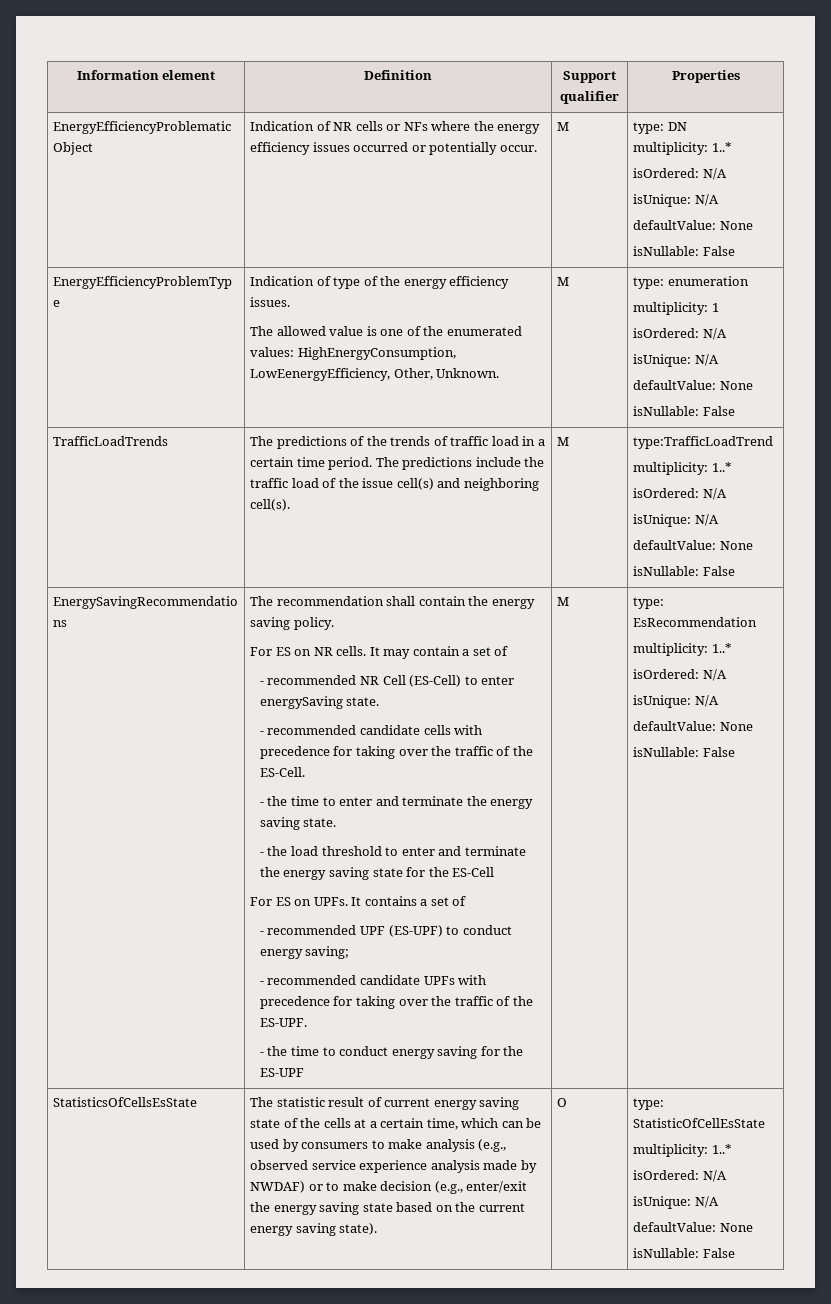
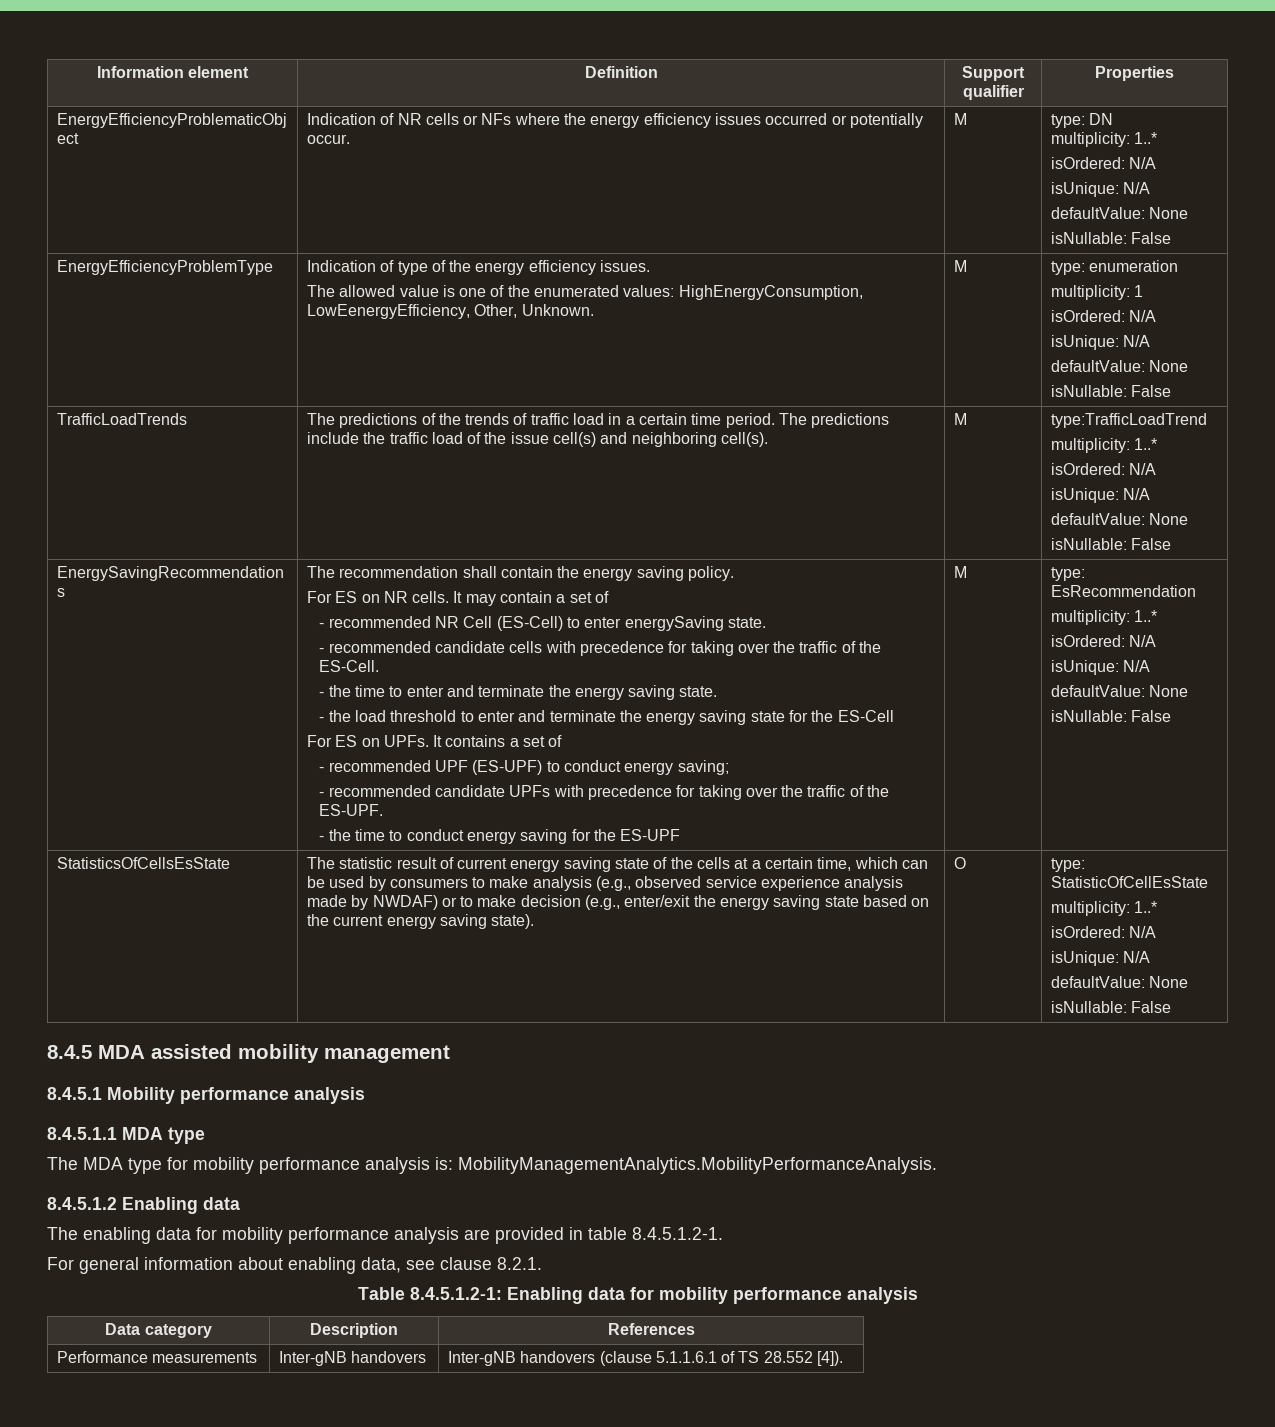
(735, 1253) none -> [47,1044,450,1063] [47,1087,365,1104] [47,1127,205,1144] [47,1157,937,1174] [47,1197,240,1214] [47,1227,723,1244] [47,1257,542,1274] [357,1287,918,1304] [105,1323,212,1338] [310,1323,398,1338] [607,1323,695,1335] [56,1351,258,1363] [278,1351,427,1366] [447,1351,844,1366] // 8.4.5 MDA assisted mobility management // 8.4.5.1 Mobility performance analysis // 8.4.5.1.1 MDA type // The MDA type for mobility performance analysis is: MobilityManagementAnalytics.MobilityPerformanceAnalysis. // 8.4.5.1.2 Enabling data // The enabling data for mobility performance analysis are provided in table 8.4.5.1.2-1. // For general information about enabling data, see clause 8.2.1. // Table 8.4.5.1.2-1: Enabling data for mobility performance analysis // Data category | Description | References // Performance measurements | Inter-gNB handovers | Inter-gNB handovers (clause 5.1.1.6.1 of TS 28.552 [4]).

